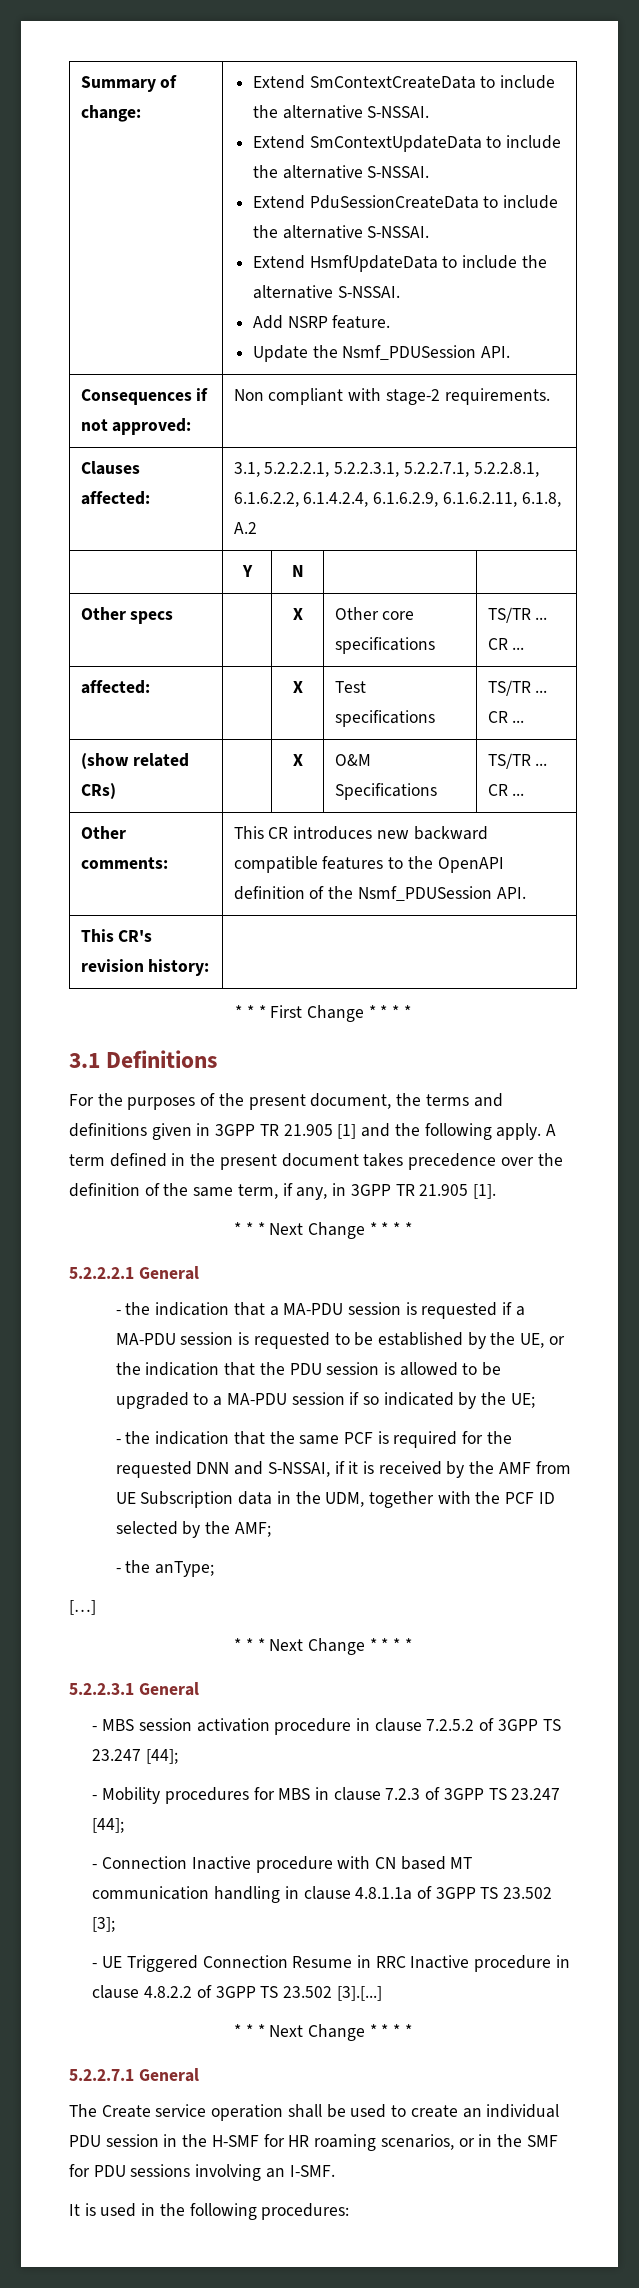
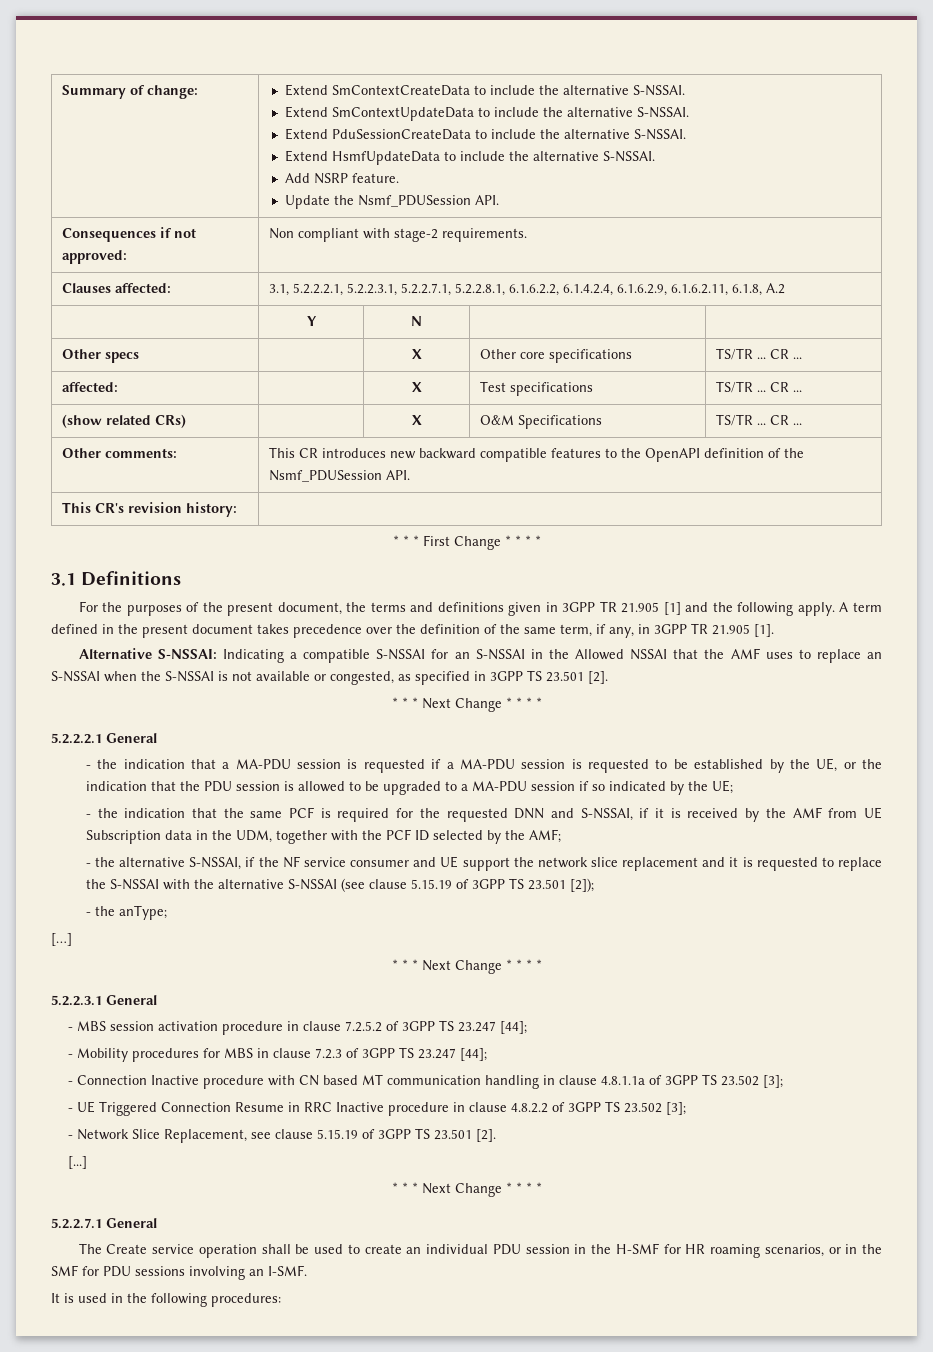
(496, 1191) none -> [78,648,883,663] [51,670,608,685] // Alternative S-NSSAI: Indicating a compatible S-NSSAI for an S-NSSAI in the Allowed NSSAI that the AMF uses to replace an S-NSSAI when the S-NSSAI is not available or congested, as specified in 3GPP TS 23.501 [2].
(271, 1529) none -> [85,856,883,871] [85,878,594,892] // - the alternative S-NSSAI, if the NF service consumer and UE support the network slice replacement and it is requested to replace the S-NSSAI with the alternative S-NSSAI (see clause 5.15.19 of 3GPP TS 23.501 [2]);
[336,1986,382,2001] [3].[...] -> [666,1102,687,1115] [68,1128,497,1143] [68,1156,88,1169] [3]; // - Network Slice Replacement, see clause 5.15.19 of 3GPP TS 23.501 [2]. // [...]

